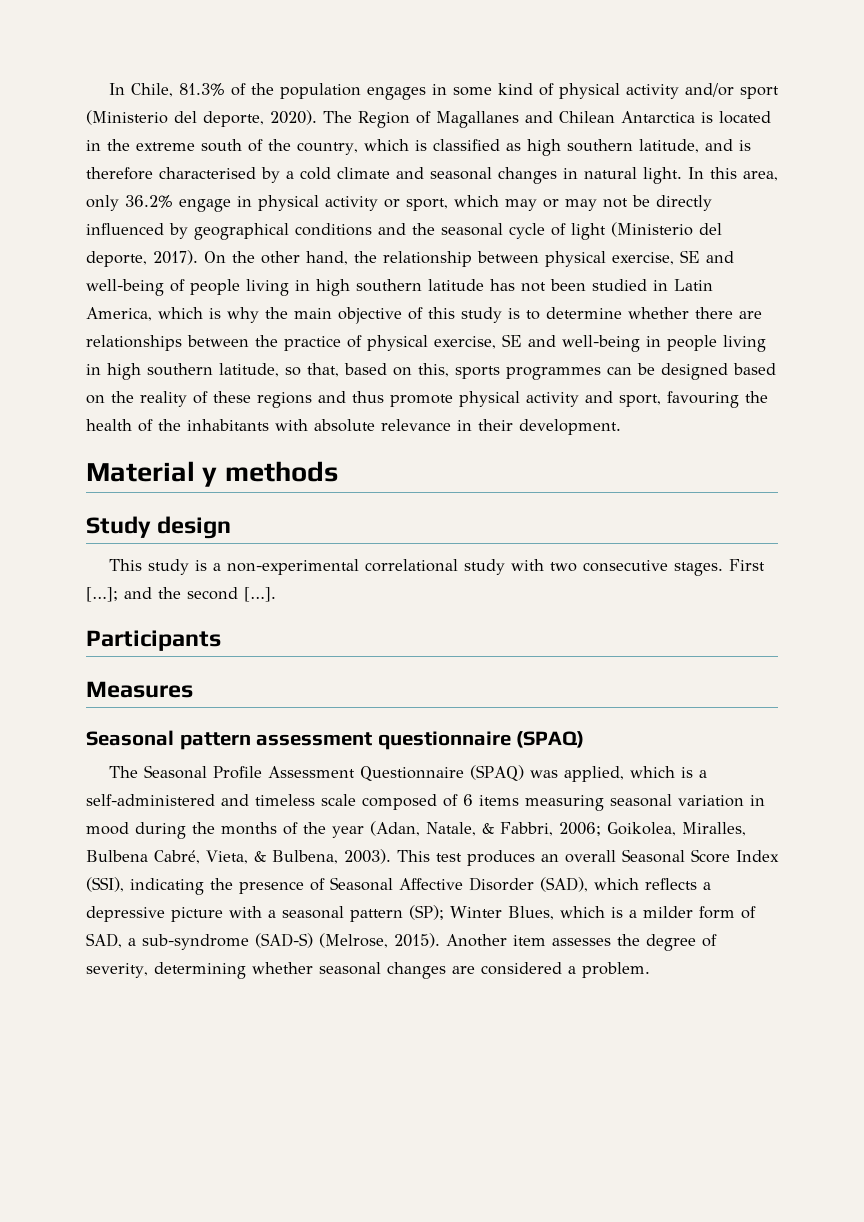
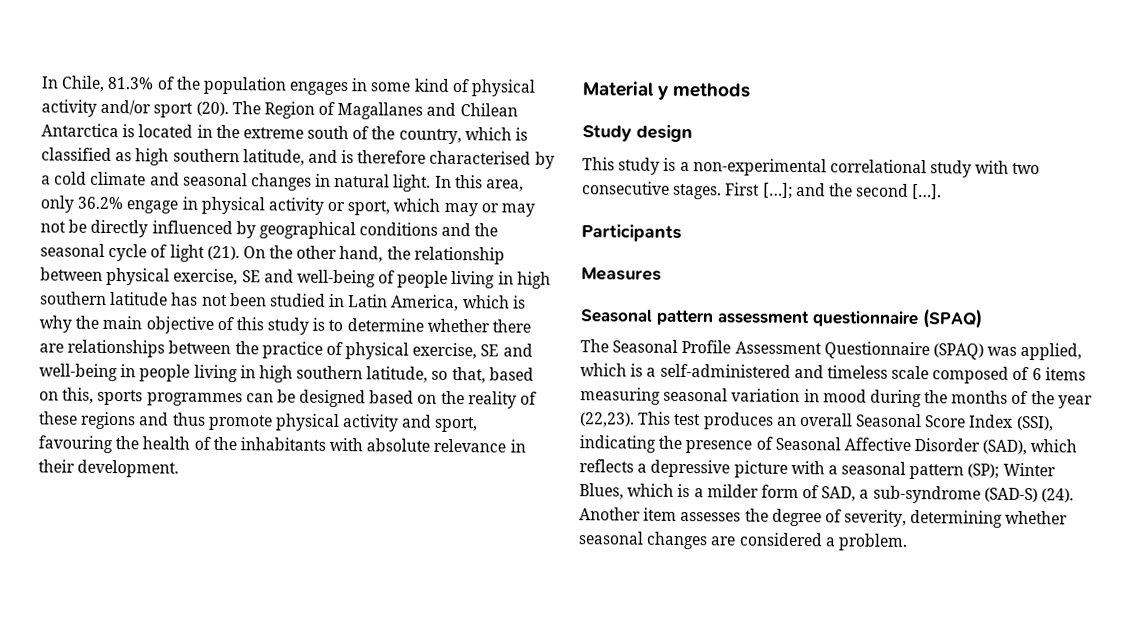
[86,110,317,127] (Ministerio del deporte, 2020). -> [195,101,229,117] (20).
[611,222,722,237] [86,250,198,267] (Ministerio del deporte, 2017). -> [206,245,240,261] (21).
[370,821,746,836] [86,849,391,864] (Adan, Natale, & Fabbri, 2006; Goikolea, Miralles, Bulbena Cabré, Vieta, & Bulbena, 2003). -> [580,412,635,428] (22,23).
[319,933,440,948] (Melrose, 2015). -> [1041,488,1075,503] (24).

